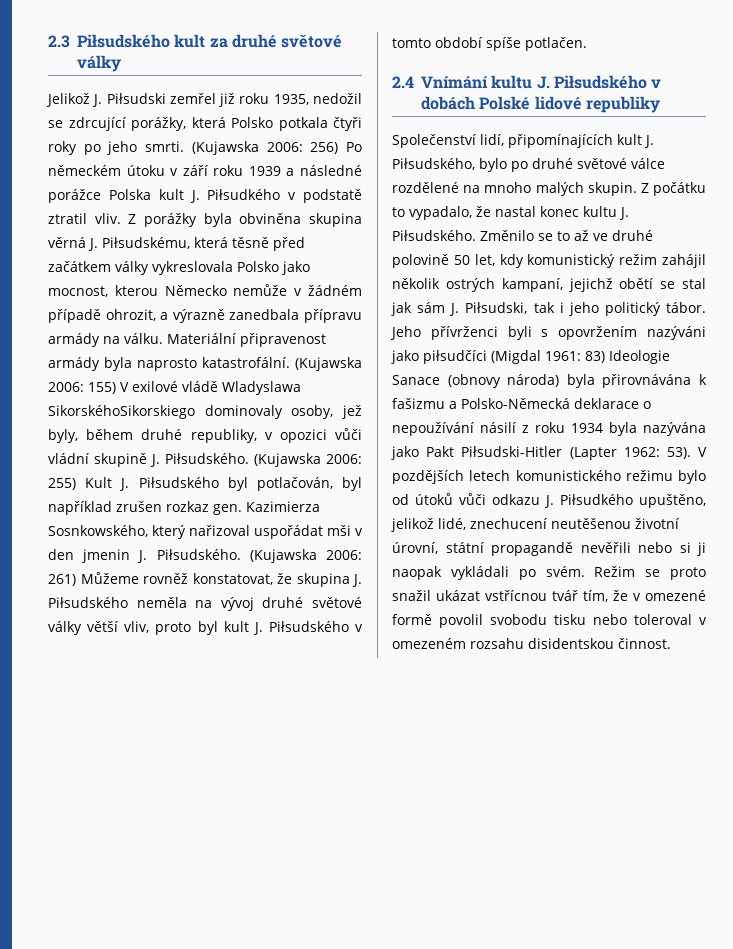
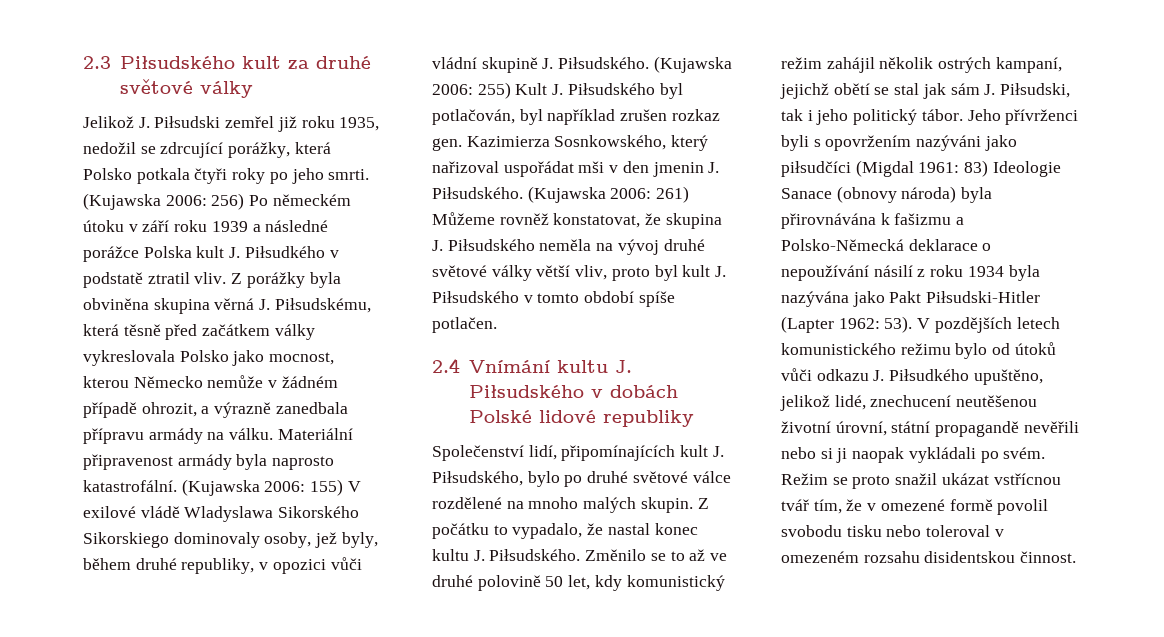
[48,405,195,419] SikorskéhoSikorskiego -> [278,506,360,518] [83,532,169,548] Sikorského Sikorskiego

